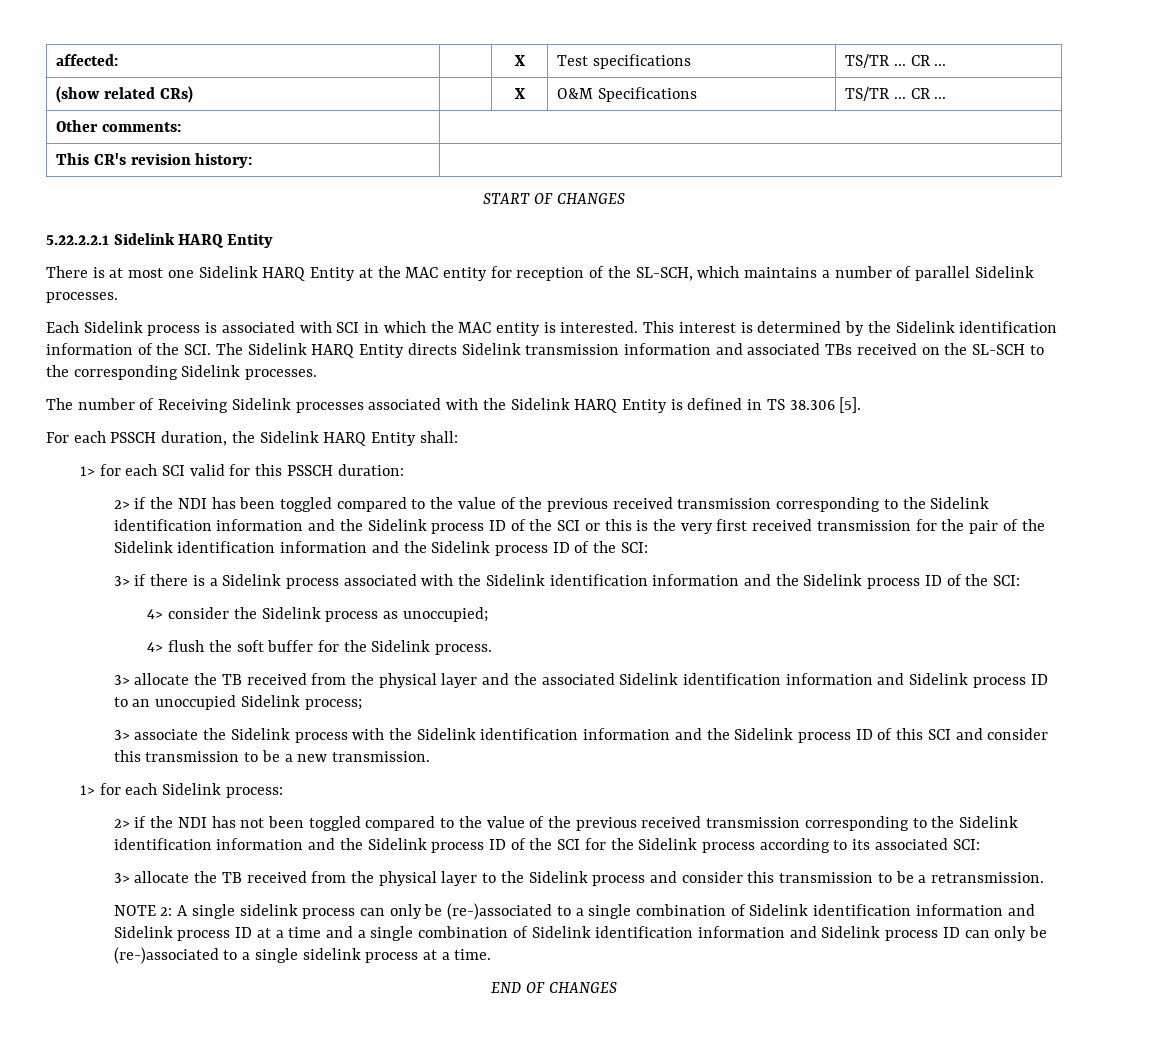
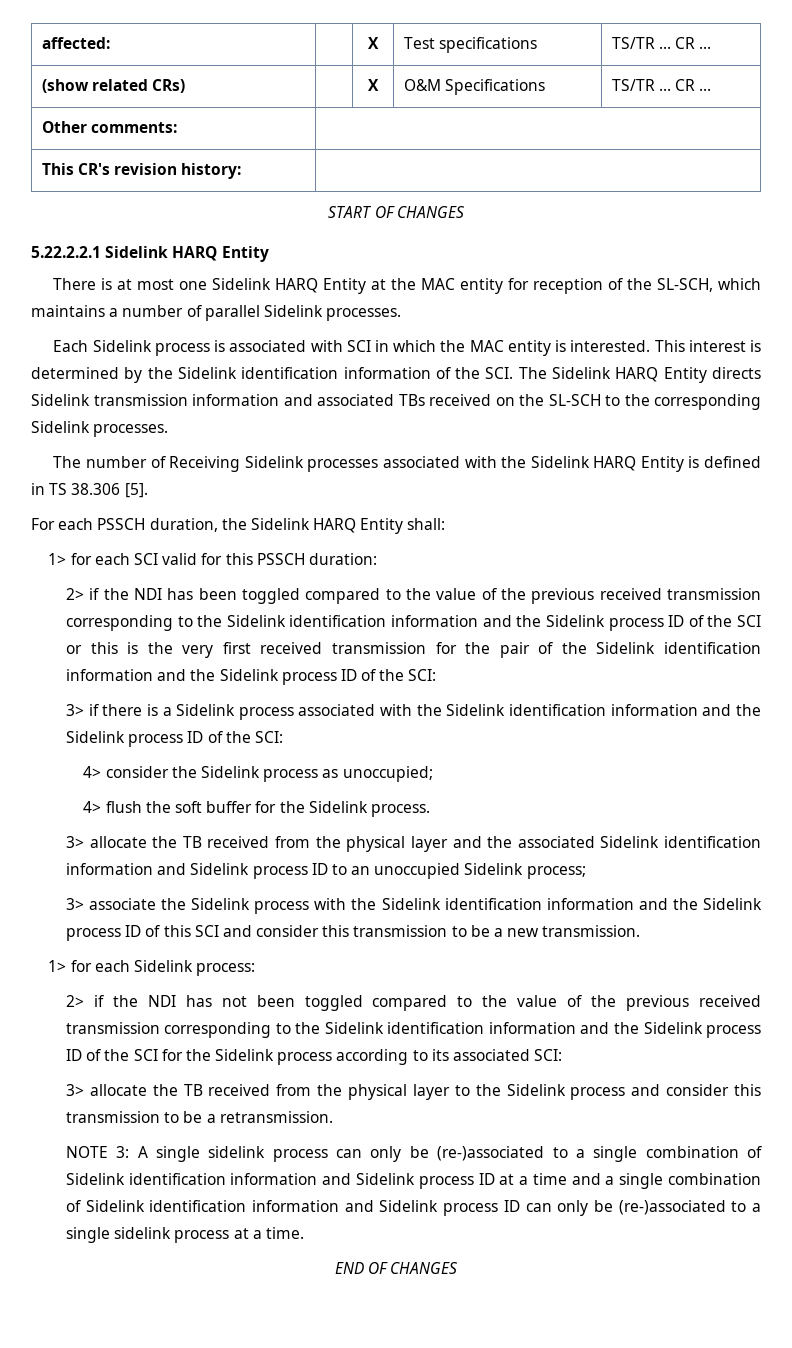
[160,907,173,916] 2: -> [116,1146,130,1158] 3:

